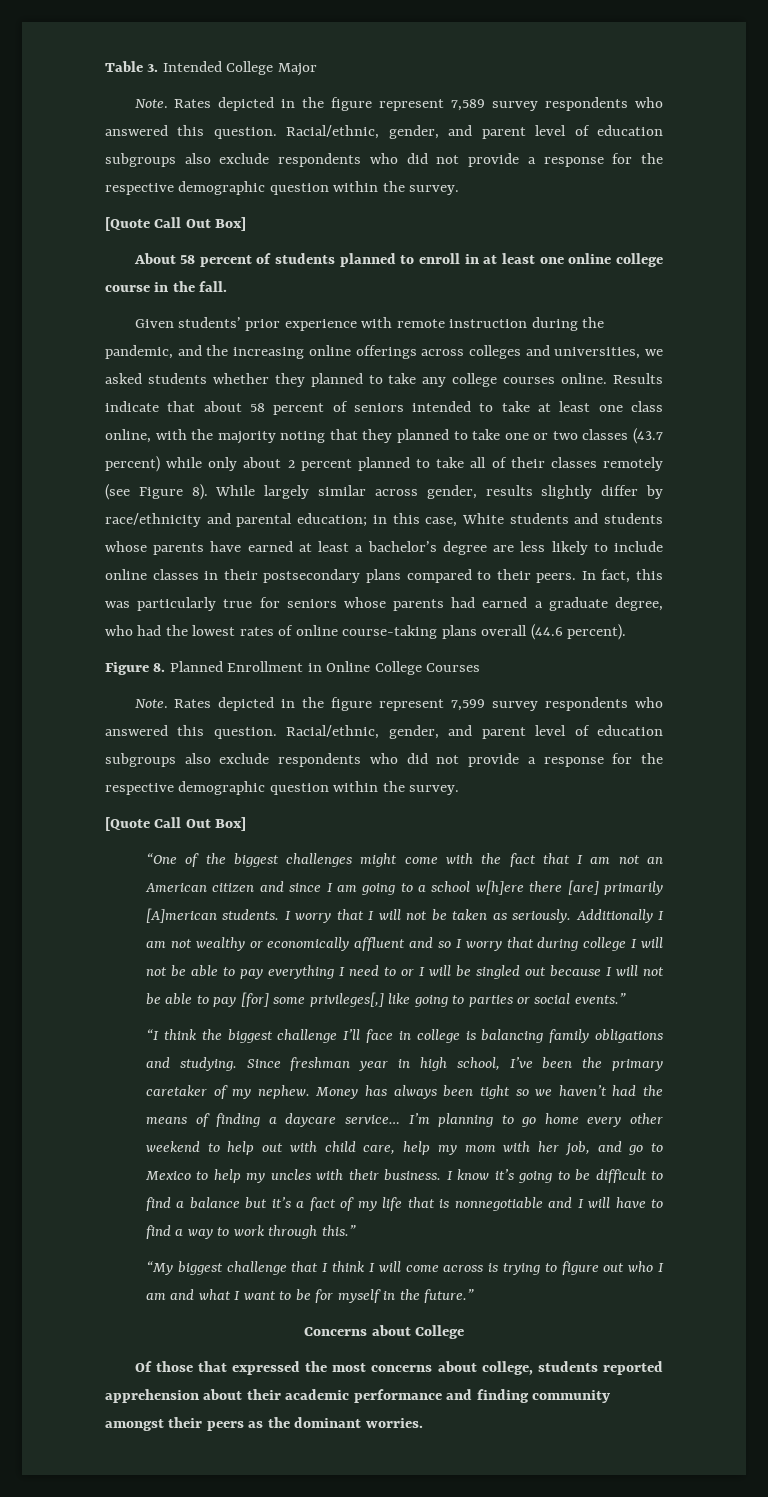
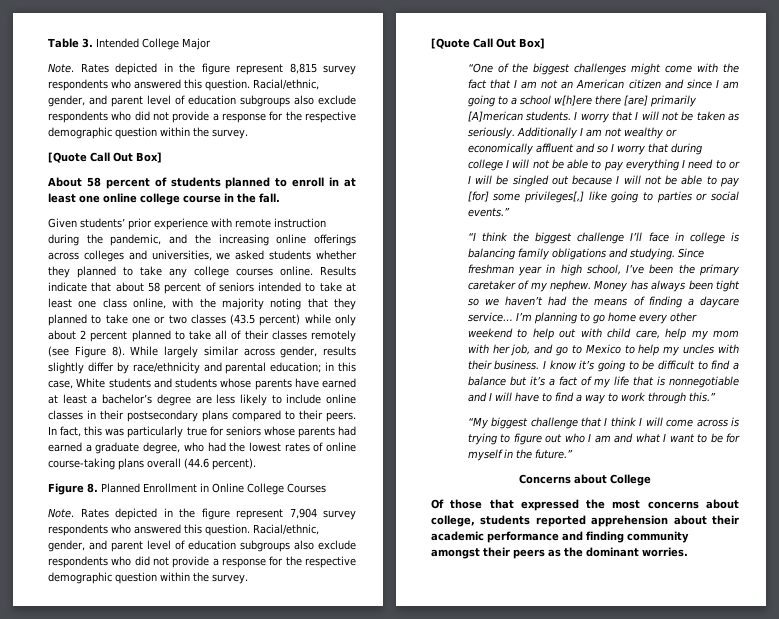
[451,99,486,111] 7,589 -> [289,63,317,74] 8,815
[632,428,663,444] (43.7 -> [230,314,256,325] (43.5
[451,699,486,711] 7,599 -> [289,508,317,519] 7,904

